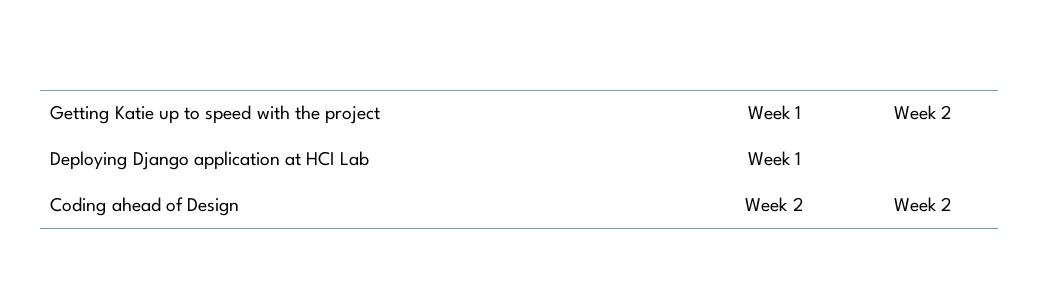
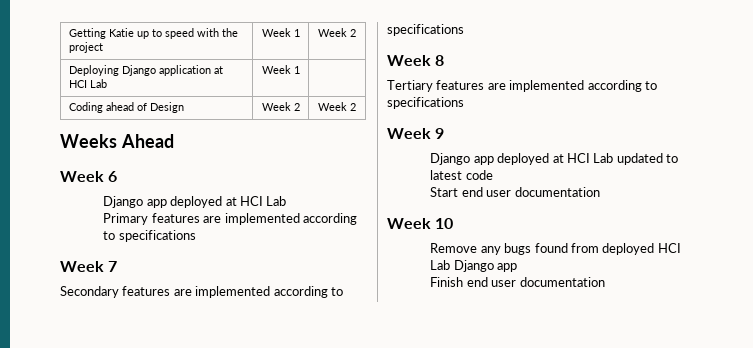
(953, 204) none -> [60,134,174,148] [60,171,118,182] [103,196,287,208] [103,213,357,225] [103,230,196,242] [60,261,118,272] [60,286,343,298] [387,24,464,36] [387,55,445,66] [387,80,657,92] [387,97,464,109] [387,128,445,139] [430,153,679,165] [430,170,493,180] [430,187,600,197] [387,218,454,229] [430,243,681,255] [430,260,518,272] [430,277,605,287] // Weeks Ahead // Week 6 // Django app deployed at HCI Lab // Primary features are implemented according to specifications // Week 7 // Secondary features are implemented according to specifications // Week 8 // Tertiary features are implemented according to specifications // Week 9 // Django app deployed at HCI Lab updated to latest code // Start end user documentation // Week 10 // Remove any bugs found from deployed HCI Lab Django app // Finish end user documentation

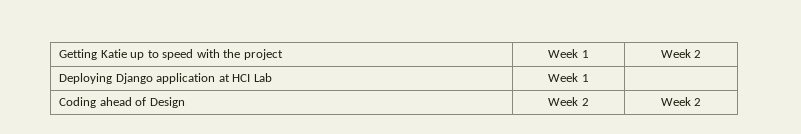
[60,134,174,148] [60,171,118,182] [103,196,287,208] [103,213,357,225] [103,230,196,242] [60,261,118,272] [60,286,343,298] [387,24,464,36] [387,55,445,66] [387,80,657,92] [387,97,464,109] [387,128,445,139] [430,153,679,165] [430,170,493,180] [430,187,600,197] [387,218,454,229] [430,243,681,255] [430,260,518,272] [430,277,605,287] // Weeks Ahead // Week 6 // Django app deployed at HCI Lab // Primary features are implemented according to specifications // Week 7 // Secondary features are implemented according to specifications // Week 8 // Tertiary features are implemented according to specifications // Week 9 // Django app deployed at HCI Lab updated to latest code // Start end user documentation // Week 10 // Remove any bugs found from deployed HCI Lab Django app // Finish end user documentation -> (702, 102) none

